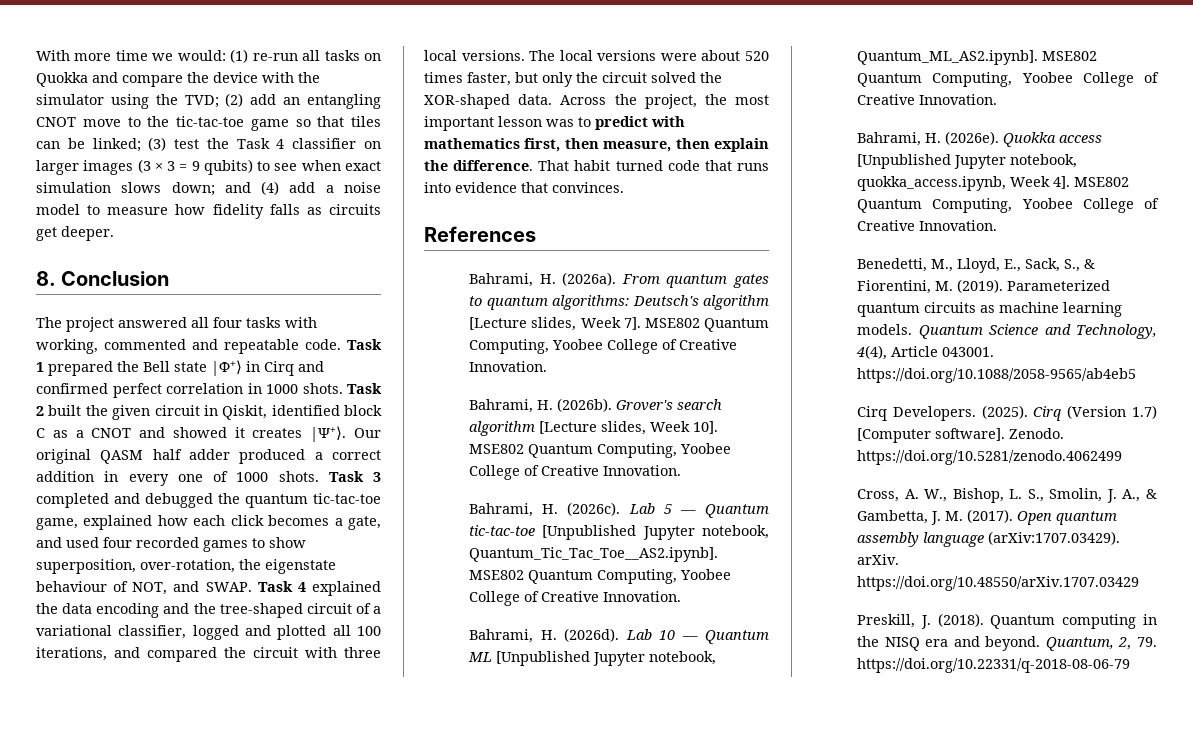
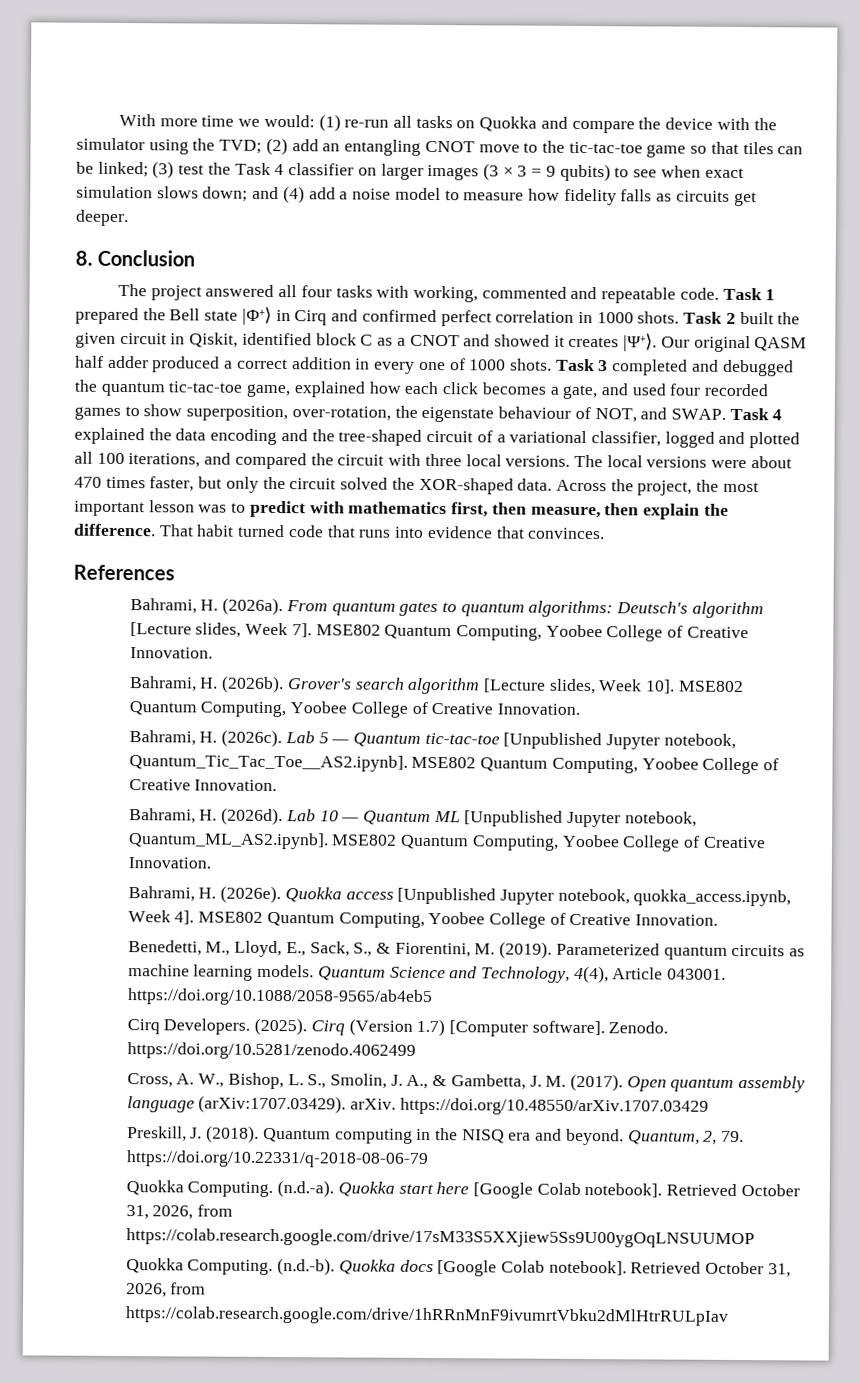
[745,51,769,61] 520 -> [74,476,102,488] 470
(1131, 665) none -> [125,1180,800,1199] [125,1204,234,1220] [125,1228,755,1249] [125,1258,791,1278] [125,1282,207,1298] [124,1306,729,1326] // Quokka Computing. (n.d.-a). Quokka start here [Google Colab notebook]. Retrieved October 31, 2026, from https://colab.research.google.com/drive/17sM33S5XXjiew5Ss9U00ygOqLNSUUMOP // Quokka Computing. (n.d.-b). Quokka docs [Google Colab notebook]. Retrieved October 31, 2026, from https://colab.research.google.com/drive/1hRRnMnF9ivumrtVbku2dMlHtrRULpIav

